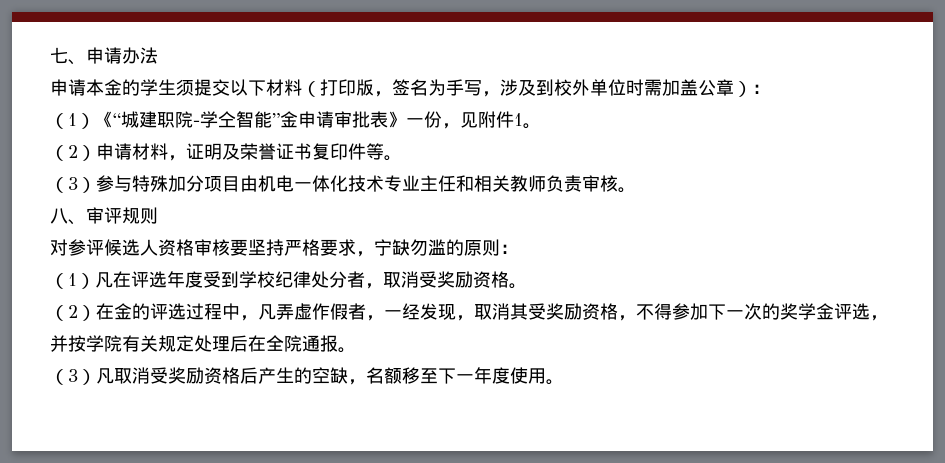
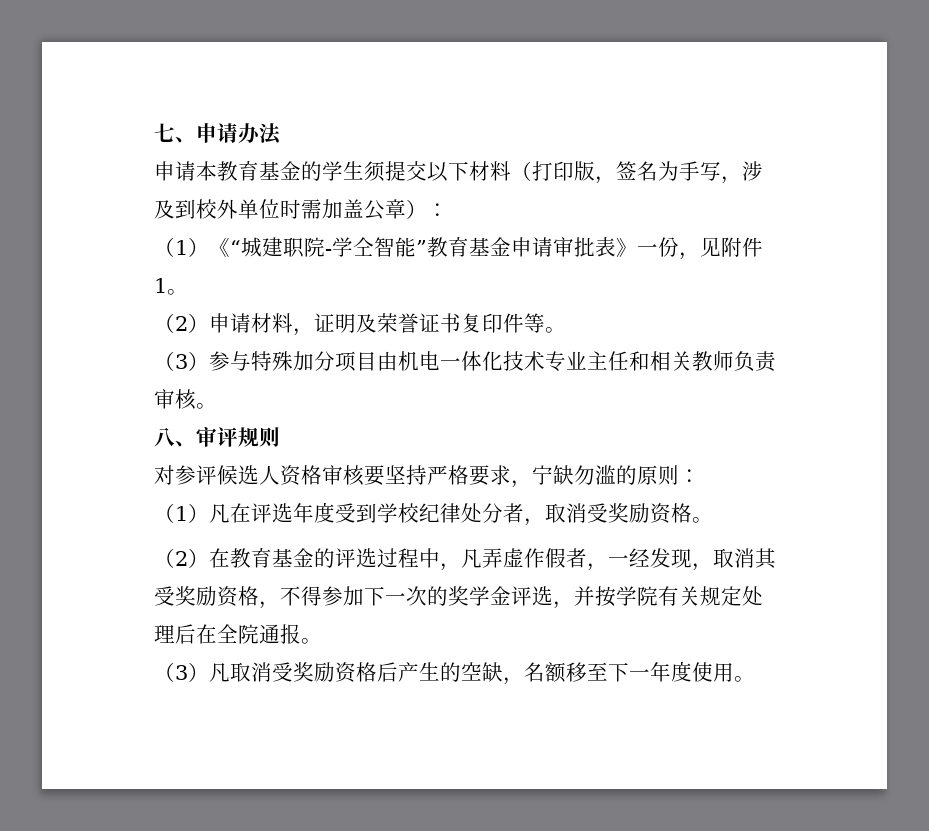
(104, 87) none -> [217,161,280,181] 教育基
(280, 119) none -> [427,237,490,257] 教育基
(114, 311) none -> [230,548,293,568] 教育基

